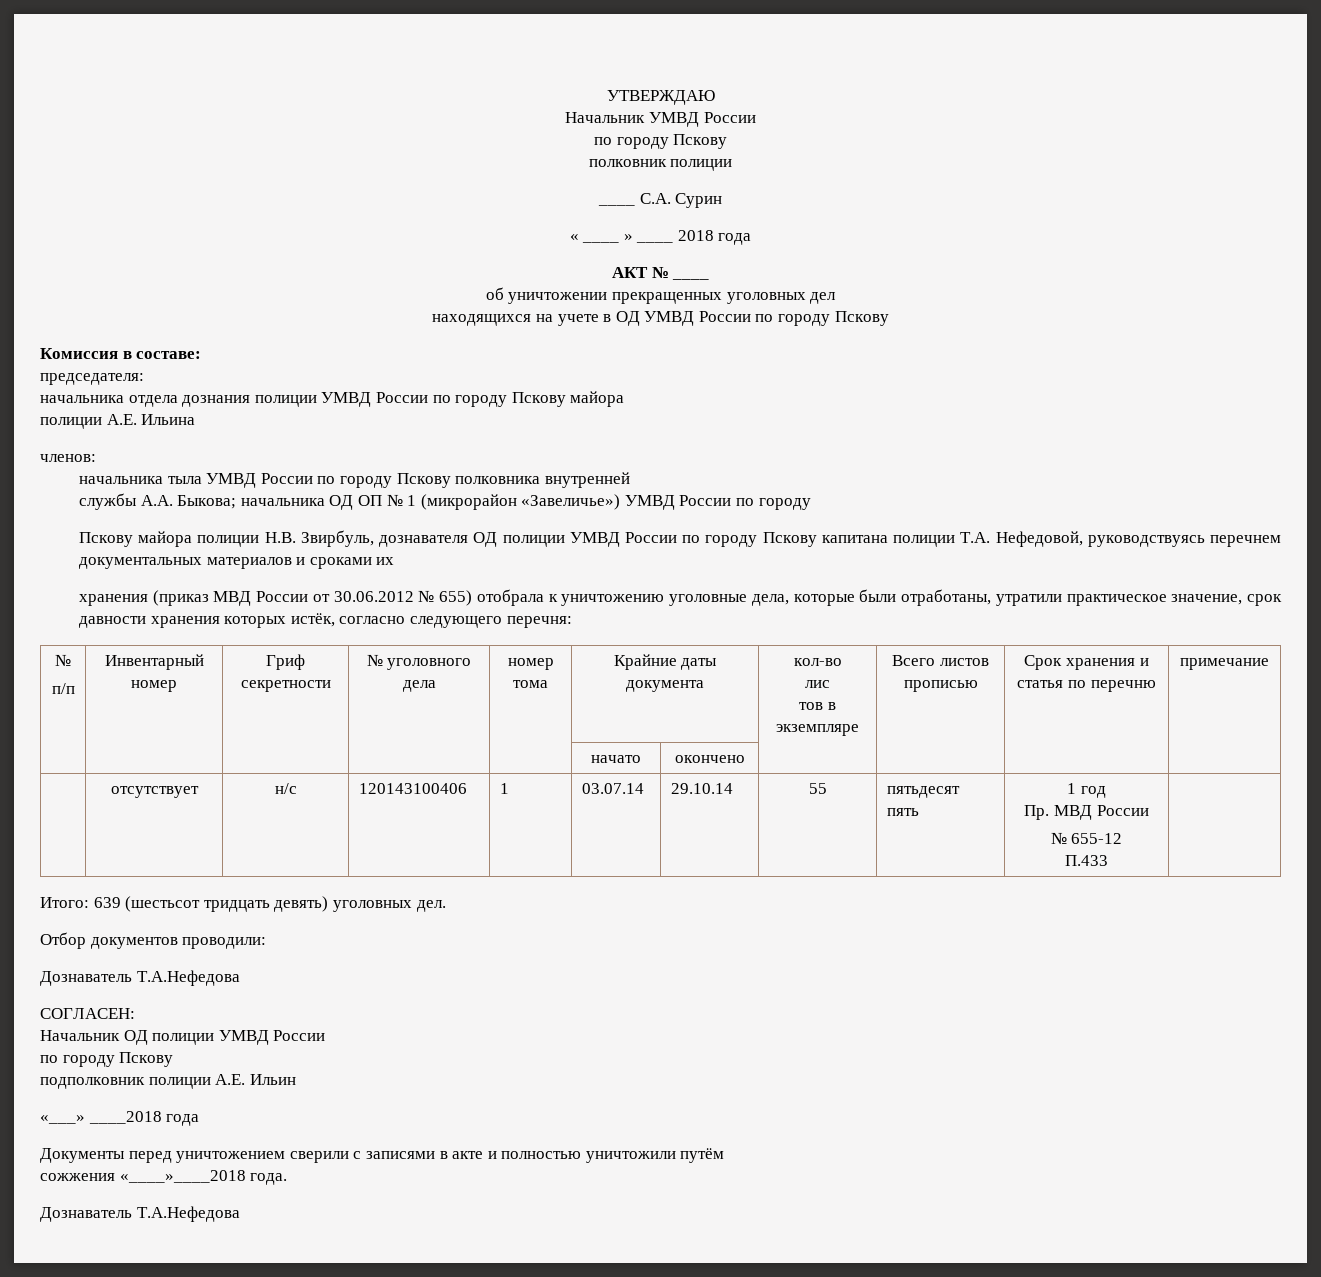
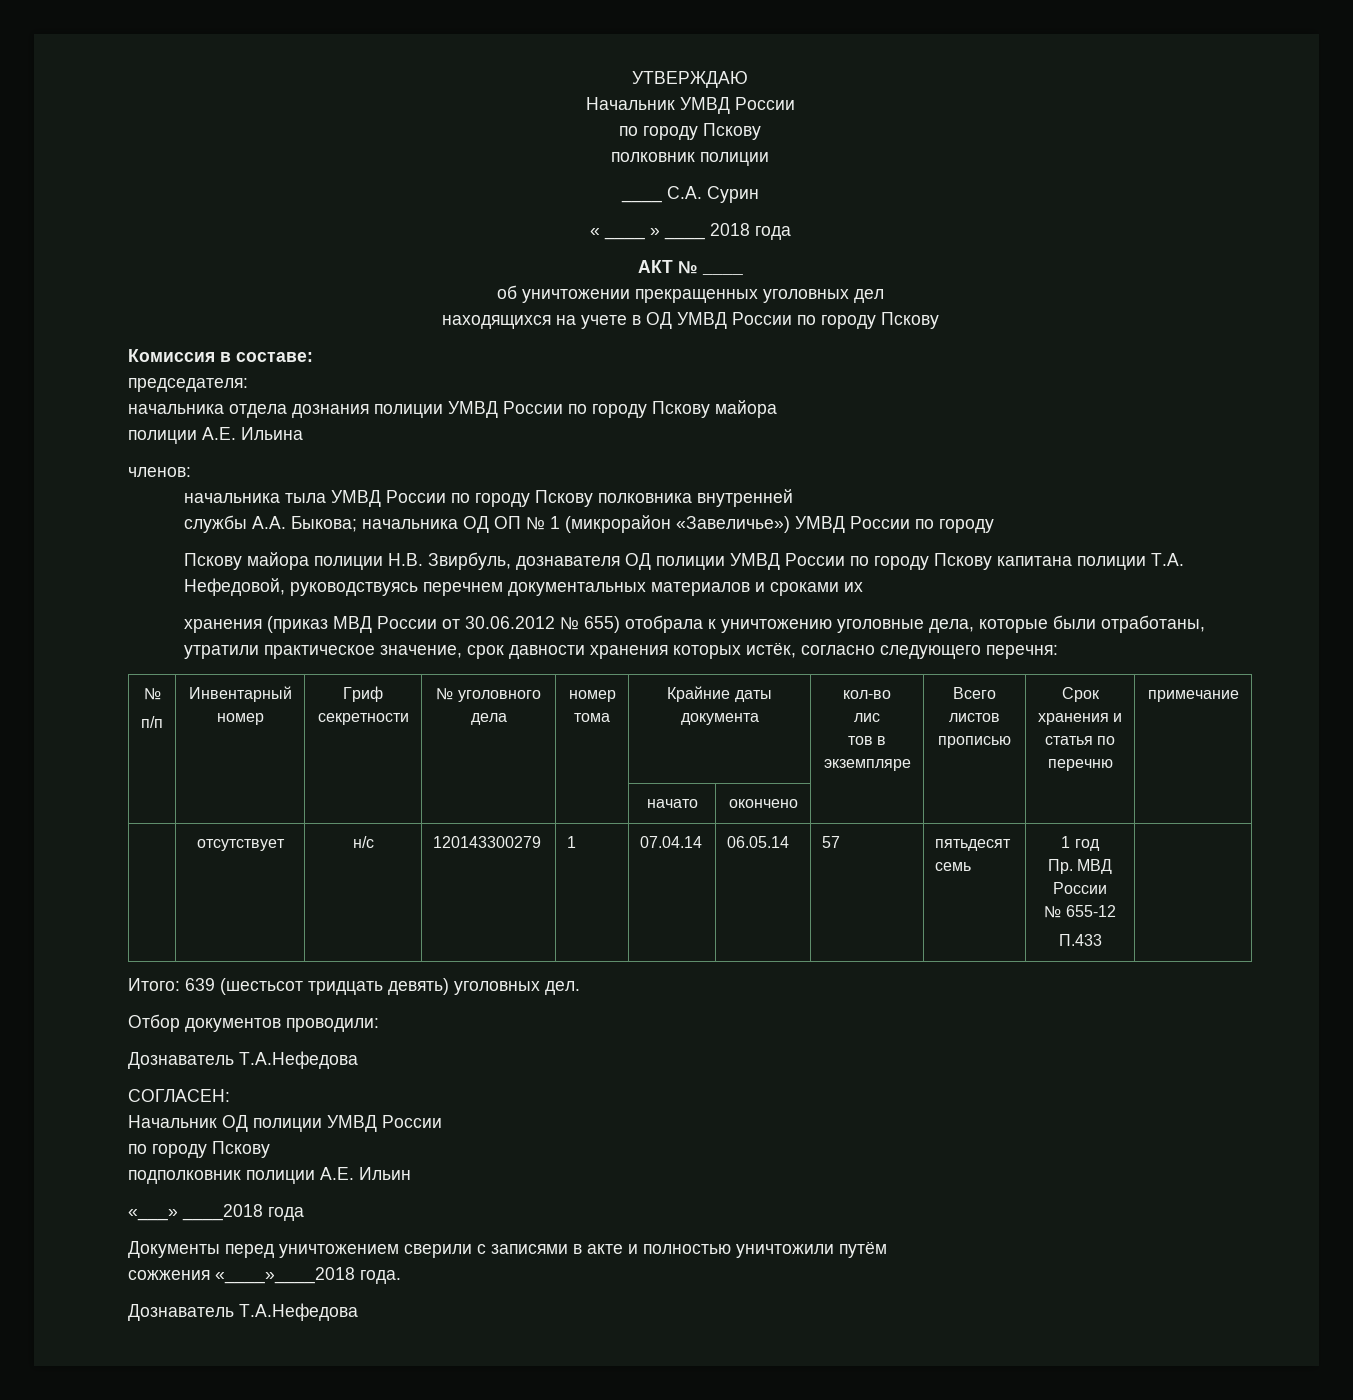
[358,783,467,794] [499,783,509,794] [581,783,644,794] [670,783,733,794] [808,783,827,794] 120143100406 | 1 | 03.07.14 | 29.10.14 | 55 -> [433,836,542,848] [567,836,577,848] [640,836,703,848] [727,836,790,848] [822,836,841,848] 120143300279 | 1 | 07.04.14 | 06.05.14 | 57
[886,808,919,816] пять -> [935,862,972,871] семь

